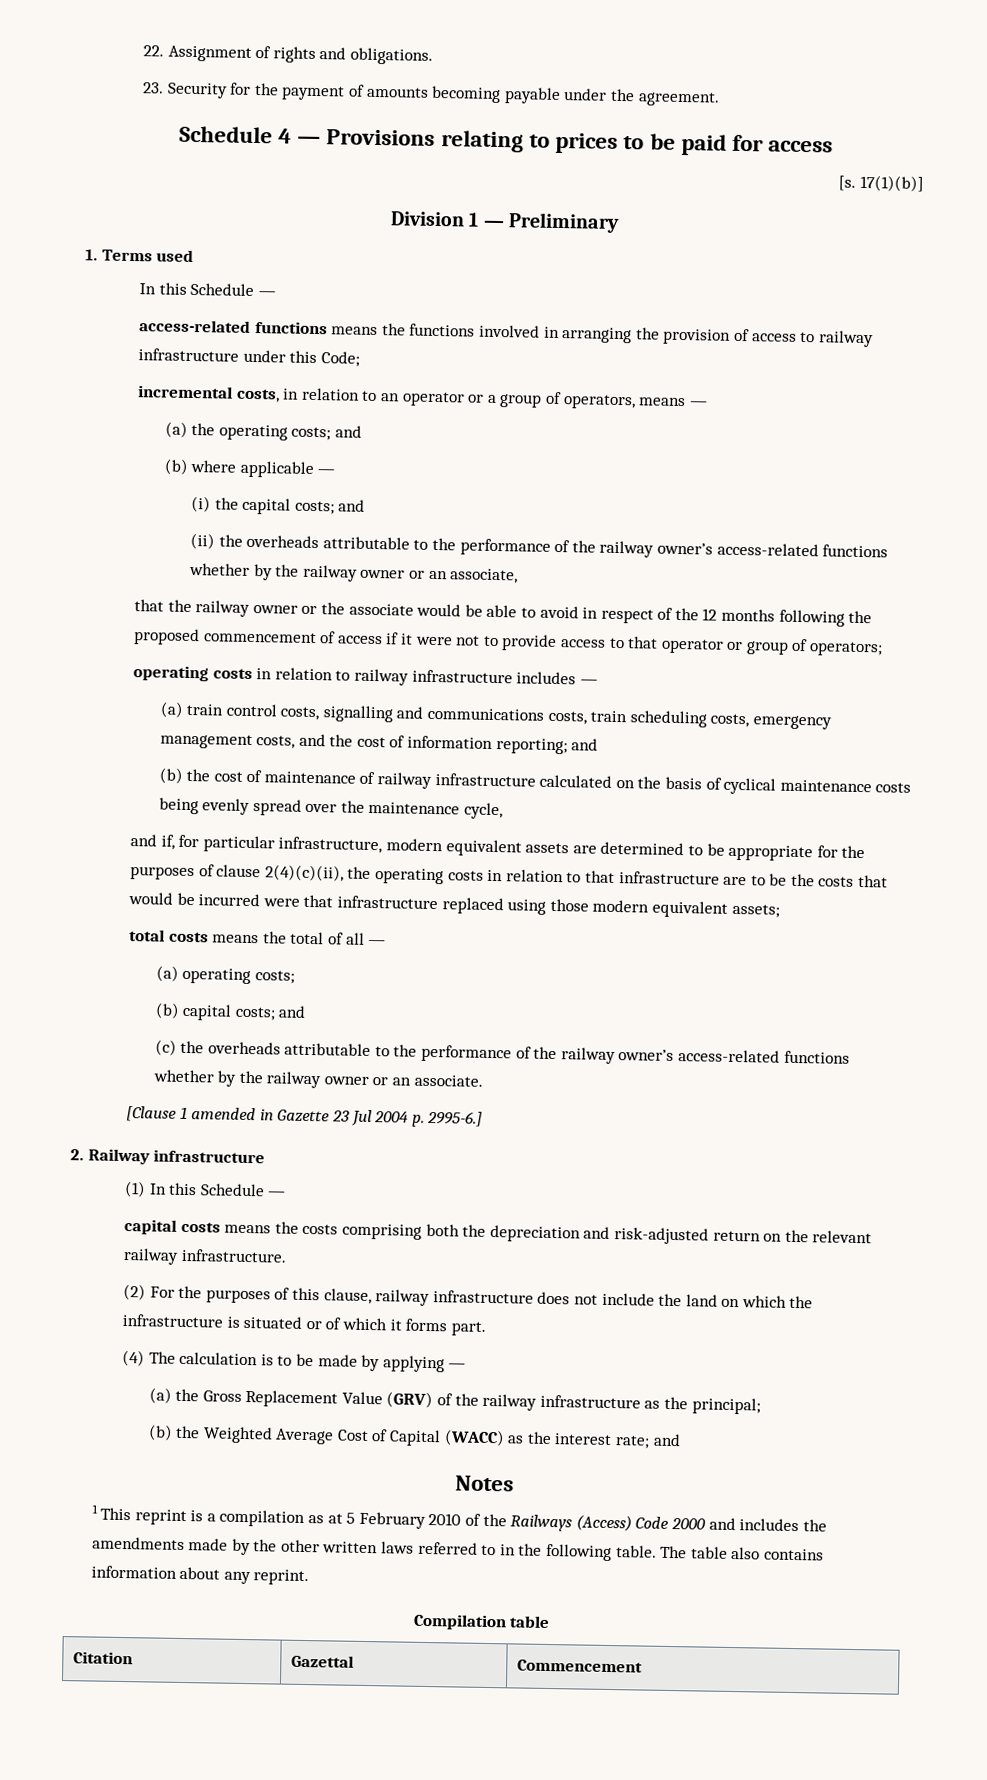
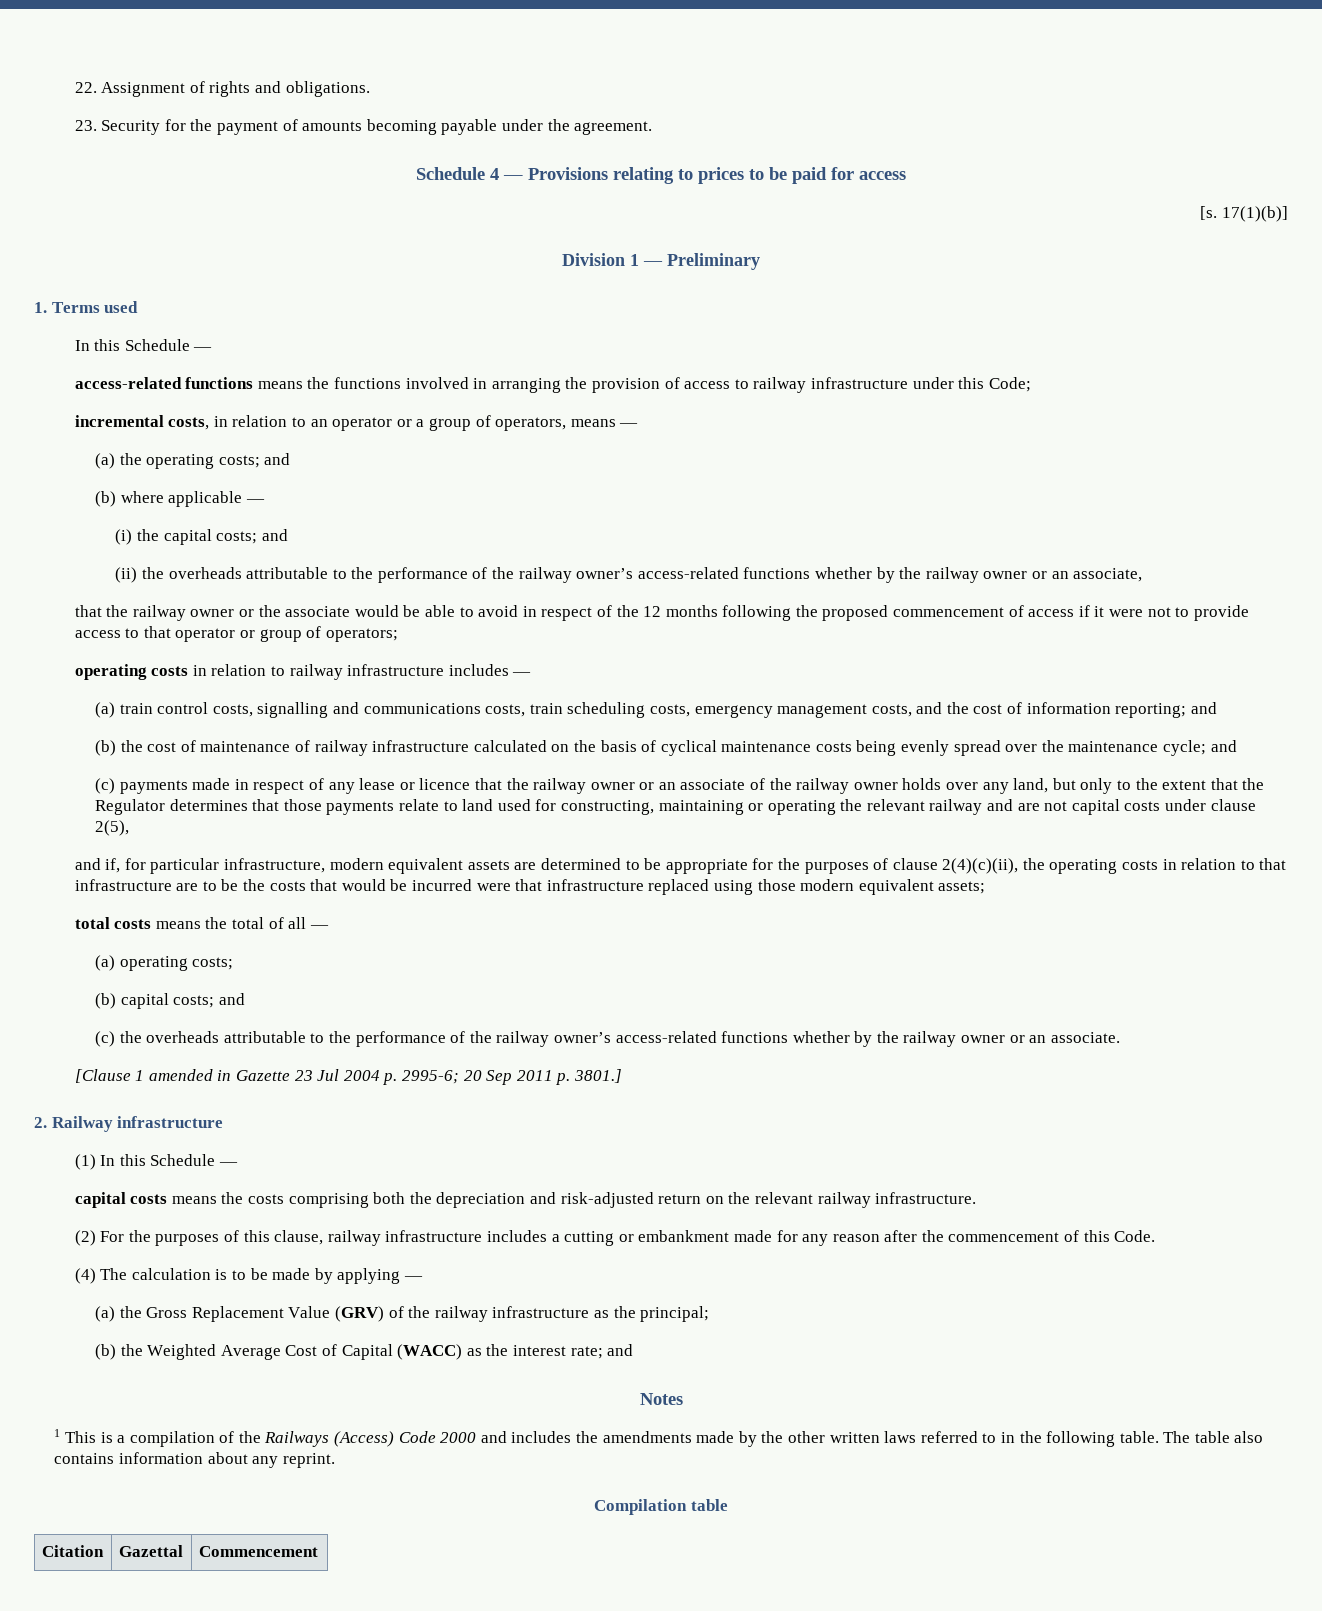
[464,802,504,820] cycle, -> [1162,740,1237,756] [95,778,1265,794] [95,799,1256,815] [95,820,130,836] cycle; and // (c) payments made in respect of any lease or licence that the railway owner or an associate of the railway owner holds over any land, but only to the extent that the Regulator determines that those payments relate to land used for constructing, maintaining or operating the relevant railway and are not capital costs under clause 2(5),
[427,1110,484,1127] 2995-6.] -> [401,1069,622,1085] 2995-6; 20 Sep 2011 p. 3801.]
[537,1291,814,1309] [122,1313,486,1336] does not include the land on which the infrastructure is situated or of which it forms part. -> [486,1230,1156,1246] includes a cutting or embankment made for any reason after the commencement of this Code.
[134,1509,187,1526] reprint -> (96, 1437) none
[308,1511,462,1529] as at 5 February 2010 -> (215, 1439) none

